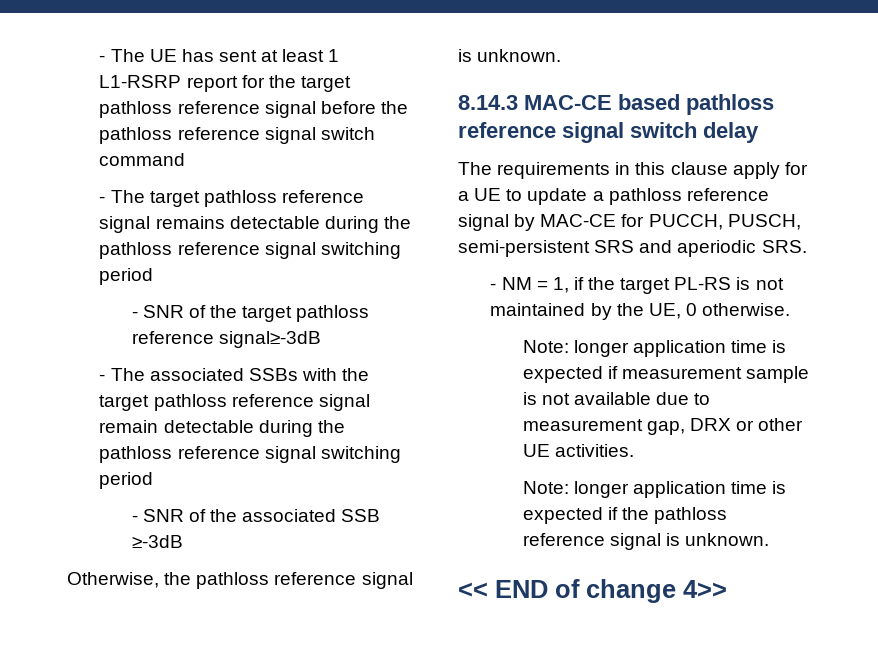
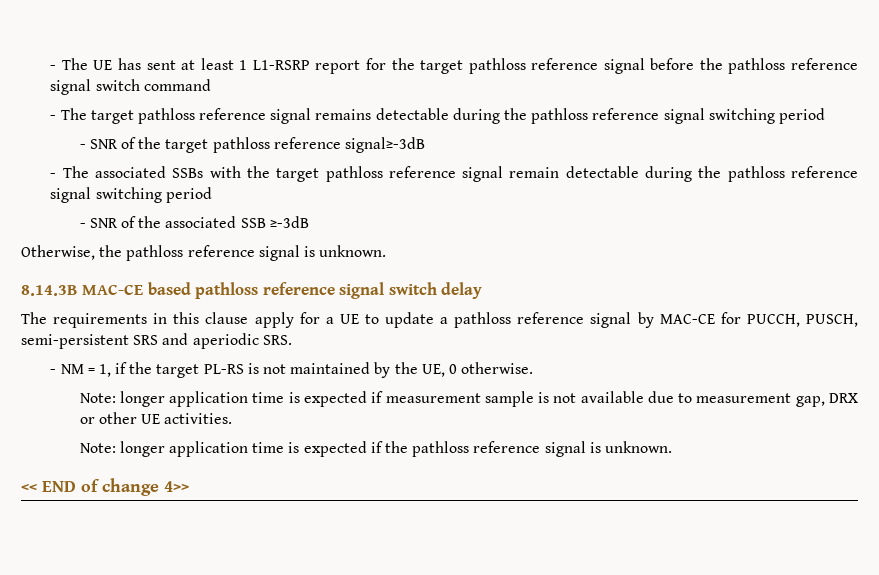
[458,95,518,110] 8.14.3 -> [21,285,78,296] 8.14.3B

